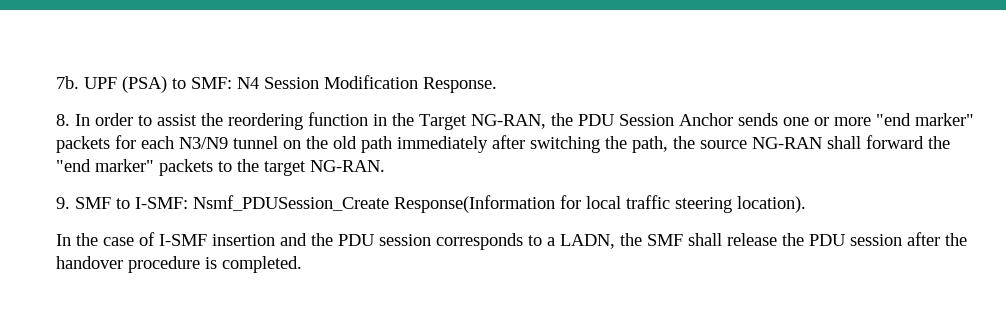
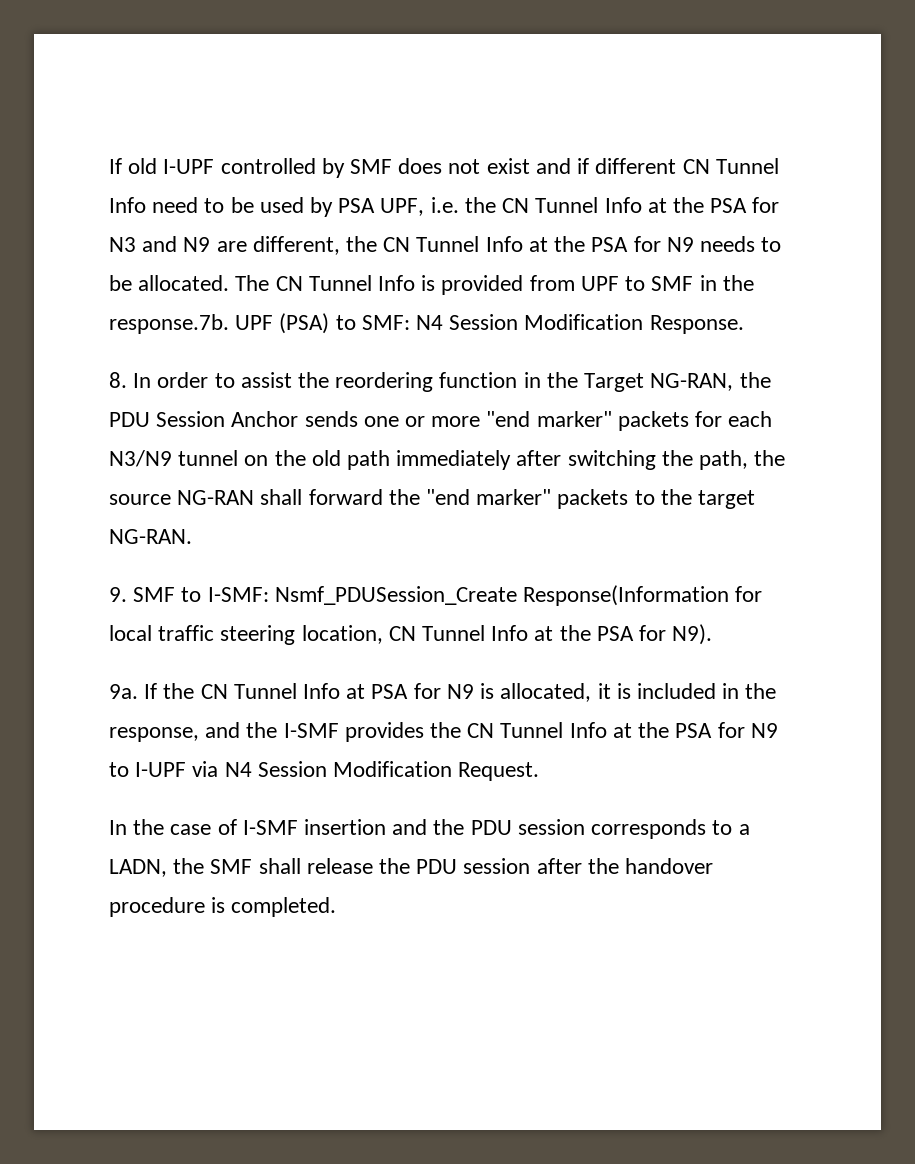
[55,76,79,89] 7b. -> [109,158,779,178] [109,197,780,217] [109,236,782,255] [109,275,754,295] [109,314,230,334] If old I-UPF controlled by SMF does not exist and if different CN Tunnel Info need to be used by PSA UPF, i.e. the CN Tunnel Info at the PSA for N3 and N9 are different, the CN Tunnel Info at the PSA for N9 needs to be allocated. The CN Tunnel Info is provided from UPF to SMF in the response.7b.
[736,196,806,213] location). -> [301,624,713,645] [109,683,777,702] [109,722,778,742] [109,761,540,781] location, CN Tunnel Info at the PSA for N9). // 9a. If the CN Tunnel Info at PSA for N9 is allocated, it is included in the response, and the I-SMF provides the CN Tunnel Info at the PSA for N9 to I-UPF via N4 Session Modification Request.

